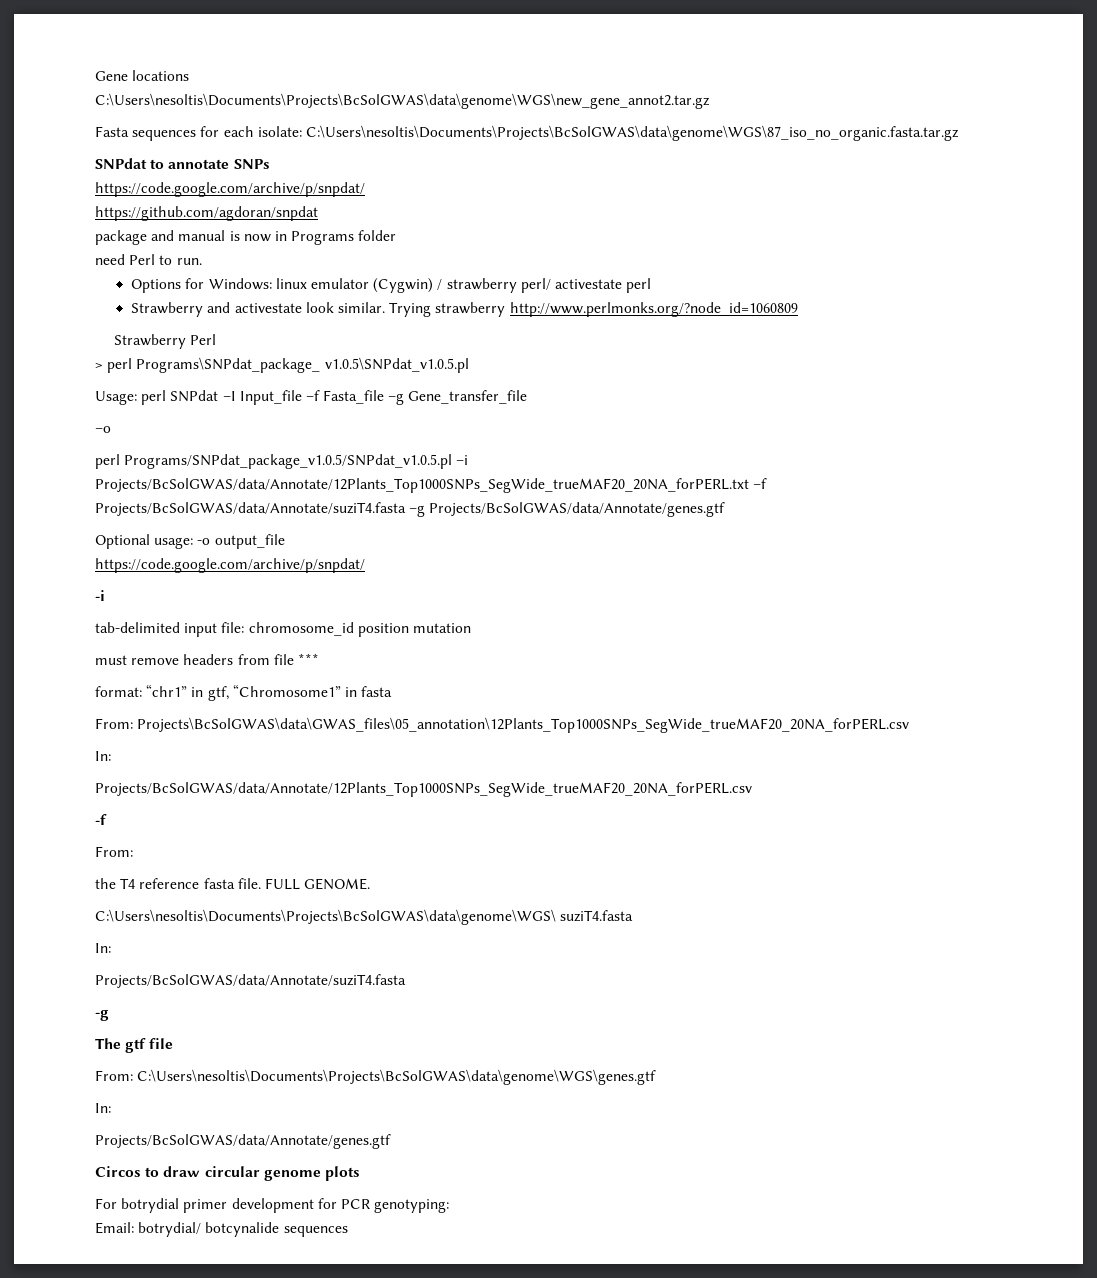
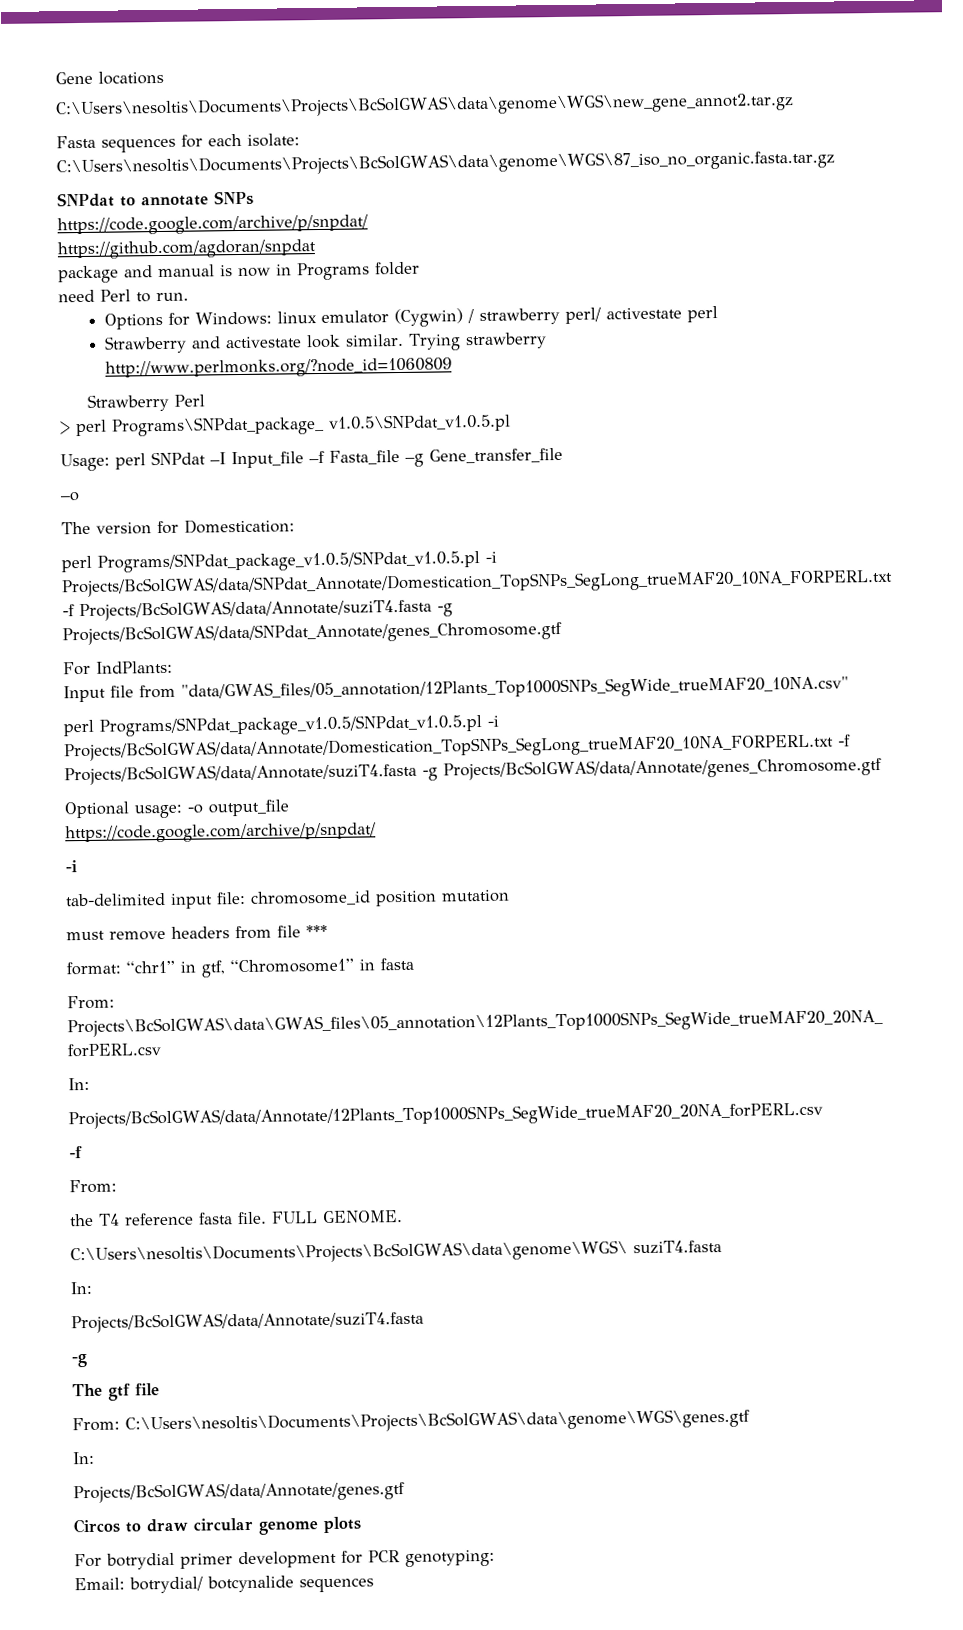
[95,454,469,469] [95,478,768,493] [95,502,726,517] // perl Programs/SNPdat_package_v1.0.5/SNPdat_v1.0.5.pl –i Projects/BcSolGWAS/data/Annotate/12Plants_Top1000SNPs_SegWide_trueMAF20_20NA_forPERL.txt –f Projects/BcSolGWAS/data/Annotate/suziT4.fasta –g Projects/BcSolGWAS/data/Annotate/genes.gtf -> [61,518,295,535] [61,550,497,573] [62,568,893,598] [62,598,453,622] [62,620,562,646] [63,660,173,676] [63,675,849,703] [63,713,499,737] [64,733,851,762] [64,756,882,786] // The version for Domestication: // perl Programs/SNPdat_package_v1.0.5/SNPdat_v1.0.5.pl -i Projects/BcSolGWAS/data/SNPdat_Annotate/Domestication_TopSNPs_SegLong_trueMAF20_10NA_FORPERL.txt -f Projects/BcSolGWAS/data/Annotate/suziT4.fasta -g Projects/BcSolGWAS/data/SNPdat_Annotate/genes_Chromosome.gtf // For IndPlants: // Input file from "data/GWAS_files/05_annotation/12Plants_Top1000SNPs_SegWide_trueMAF20_10NA.csv" // perl Programs/SNPdat_package_v1.0.5/SNPdat_v1.0.5.pl -i Projects/BcSolGWAS/data/Annotate/Domestication_TopSNPs_SegLong_trueMAF20_10NA_FORPERL.txt -f Projects/BcSolGWAS/data/Annotate/suziT4.fasta -g Projects/BcSolGWAS/data/Annotate/genes_Chromosome.gtf

